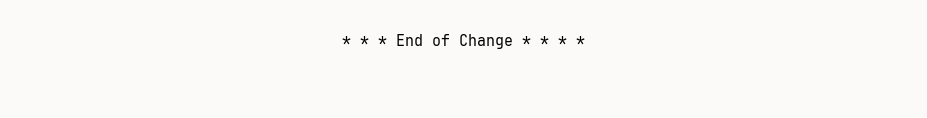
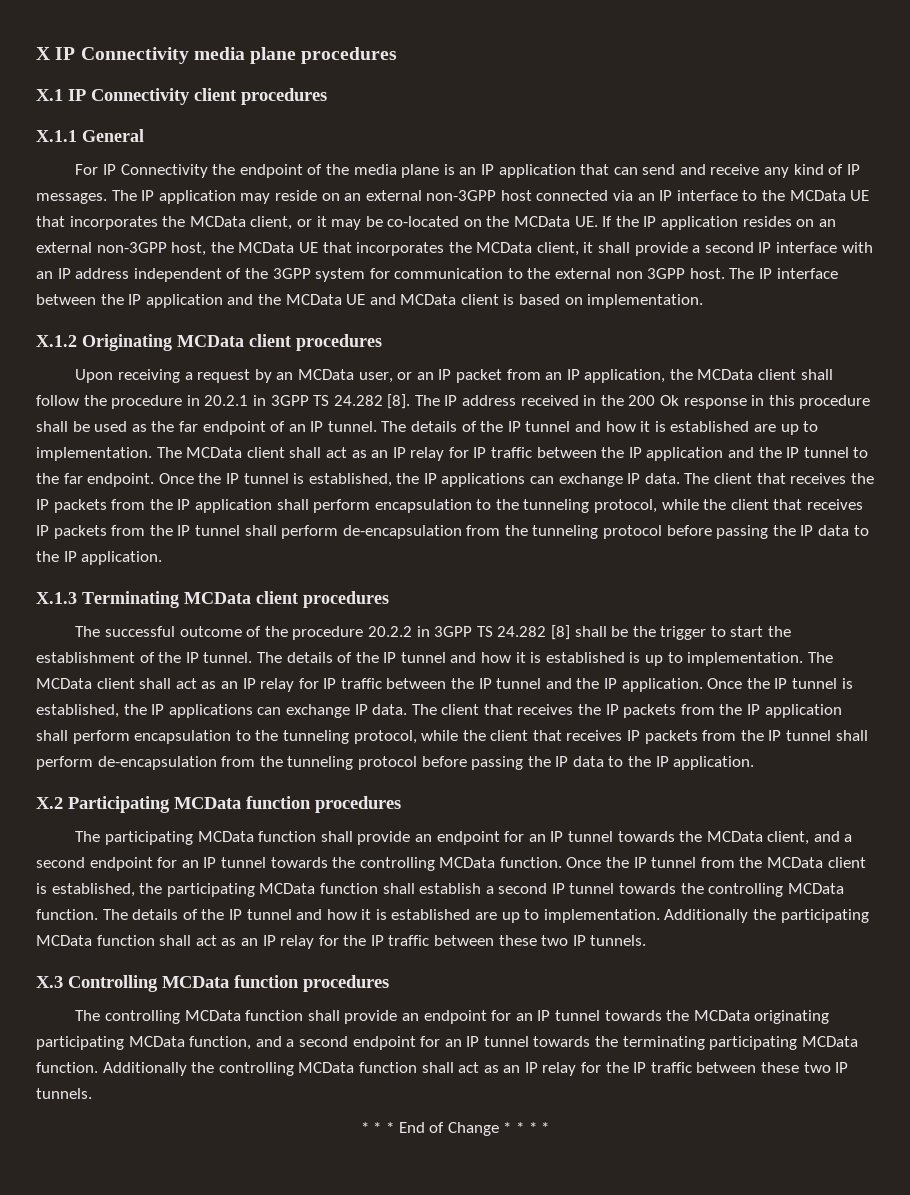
(342, 41) none -> [36,47,398,64] [36,88,327,105] [36,129,144,142] [75,164,860,178] [36,190,870,204] [36,216,836,230] [36,242,873,256] [36,268,838,282] [36,294,704,308] [36,334,382,351] [75,369,833,383] [36,394,871,409] [36,421,819,435] [36,447,869,461] [36,473,874,487] [36,499,864,513] [36,525,869,539] [36,551,163,565] [36,591,389,608] [75,625,792,640] [36,652,833,666] [36,678,853,692] [36,704,842,718] [36,730,868,744] [36,756,755,770] [36,796,401,813] [75,831,853,845] [36,857,866,871] [36,883,844,897] [36,909,869,923] [36,935,647,949] [36,975,389,992] [75,1010,830,1024] [36,1036,858,1050] [36,1062,849,1076] [36,1088,92,1099] X IP Connectivity media plane procedures // X.1 IP Connectivity client procedures // X.1.1 General // For IP Connectivity the endpoint of the media plane is an IP application that can send and receive any kind of IP messages. The IP application may reside on an external non-3GPP host connected via an IP interface to the MCData UE that incorporates the MCData client, or it may be co-located on the MCData UE. If the IP application resides on an external non-3GPP host, the MCData UE that incorporates the MCData client, it shall provide a second IP interface with an IP address independent of the 3GPP system for communication to the external non 3GPP host. The IP interface between the IP application and the MCData UE and MCData client is based on implementation. // X.1.2 Originating MCData client procedures // Upon receiving a request by an MCData user, or an IP packet from an IP application, the MCData client shall follow the procedure in 20.2.1 in 3GPP TS 24.282 [8]. The IP address received in the 200 Ok response in this procedure shall be used as the far endpoint of an IP tunnel. The details of the IP tunnel and how it is established are up to implementation. The MCData client shall act as an IP relay for IP traffic between the IP application and the IP tunnel to the far endpoint. Once the IP tunnel is established, the IP applications can exchange IP data. The client that receives the IP packets from the IP application shall perform encapsulation to the tunneling protocol, while the client that receives IP packets from the IP tunnel shall perform de-encapsulation from the tunneling protocol before passing the IP data to the IP application. // X.1.3 Terminating MCData client procedures // The successful outcome of the procedure 20.2.2 in 3GPP TS 24.282 [8] shall be the trigger to start the establishment of the IP tunnel. The details of the IP tunnel and how it is established is up to implementation. The MCData client shall act as an IP relay for IP traffic between the IP tunnel and the IP application. Once the IP tunnel is established, the IP applications can exchange IP data. The client that receives the IP packets from the IP application shall perform encapsulation to the tunneling protocol, while the client that receives IP packets from the IP tunnel shall perform de-encapsulation from the tunneling protocol before passing the IP data to the IP application. // X.2 Participating MCData function procedures // The participating MCData function shall provide an endpoint for an IP tunnel towards the MCData client, and a second endpoint for an IP tunnel towards the controlling MCData function. Once the IP tunnel from the MCData client is established, the participating MCData function shall establish a second IP tunnel towards the controlling MCData function. The details of the IP tunnel and how it is established are up to implementation. Additionally the participating MCData function shall act as an IP relay for the IP traffic between these two IP tunnels. // X.3 Controlling MCData function procedures // The controlling MCData function shall provide an endpoint for an IP tunnel towards the MCData originating participating MCData function, and a second endpoint for an IP tunnel towards the terminating participating MCData function. Additionally the controlling MCData function shall act as an IP relay for the IP traffic between these two IP tunnels. //

